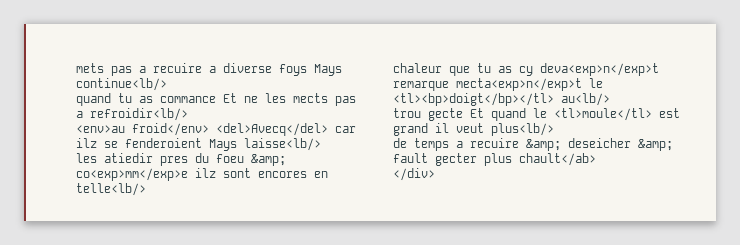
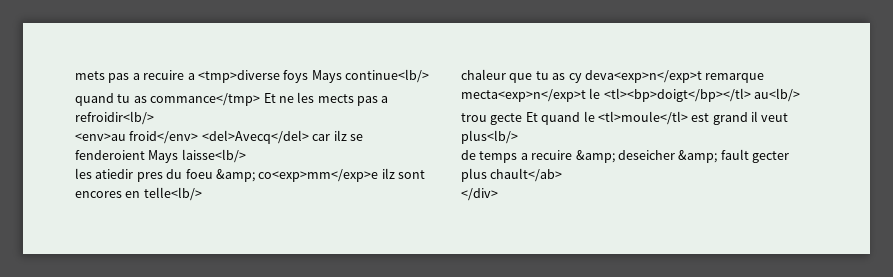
[223,63,272,73] diverse -> [197,70,280,83] <tmp>diverse
[160,96,216,103] commance -> [150,93,261,106] commance</tmp>

